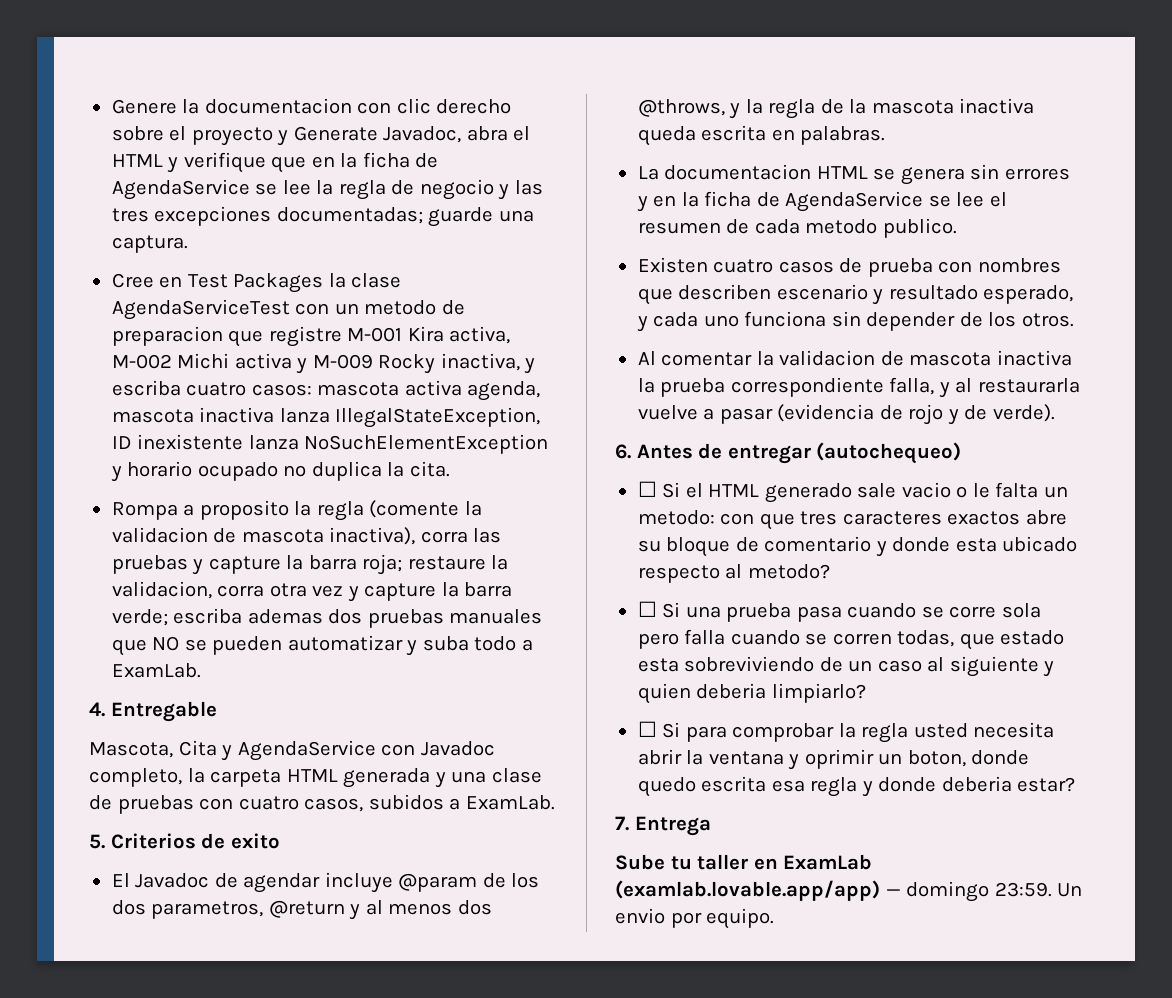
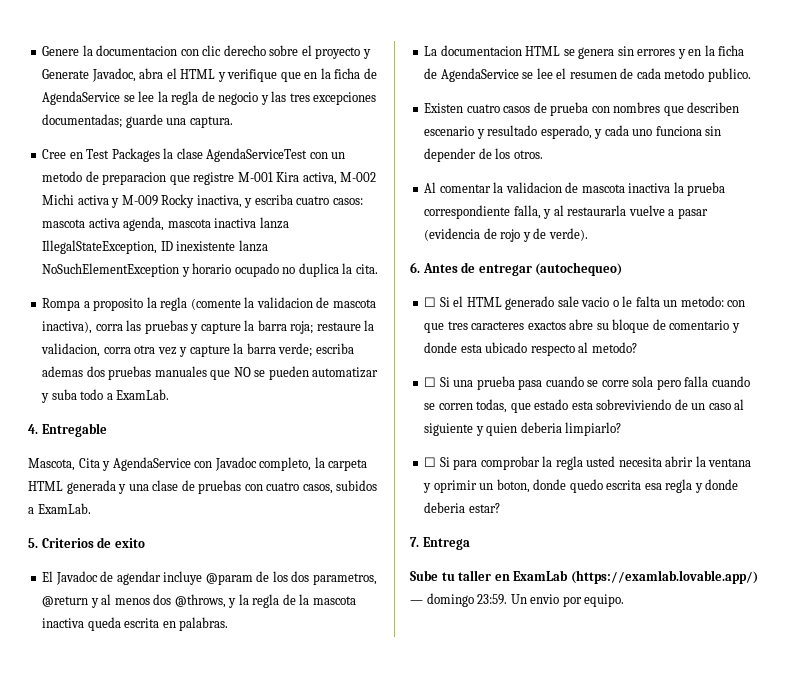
[615,880,880,901] (examlab.lovable.app/app) -> [570,570,758,584] (https://examlab.lovable.app/)

